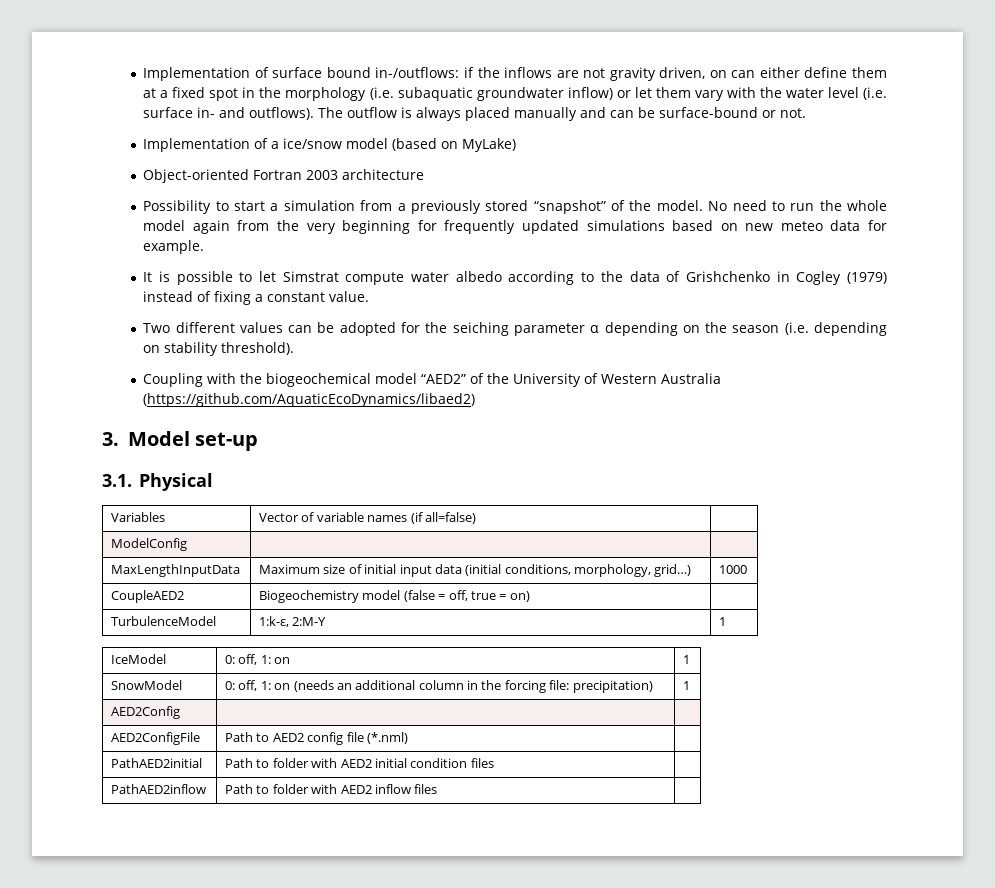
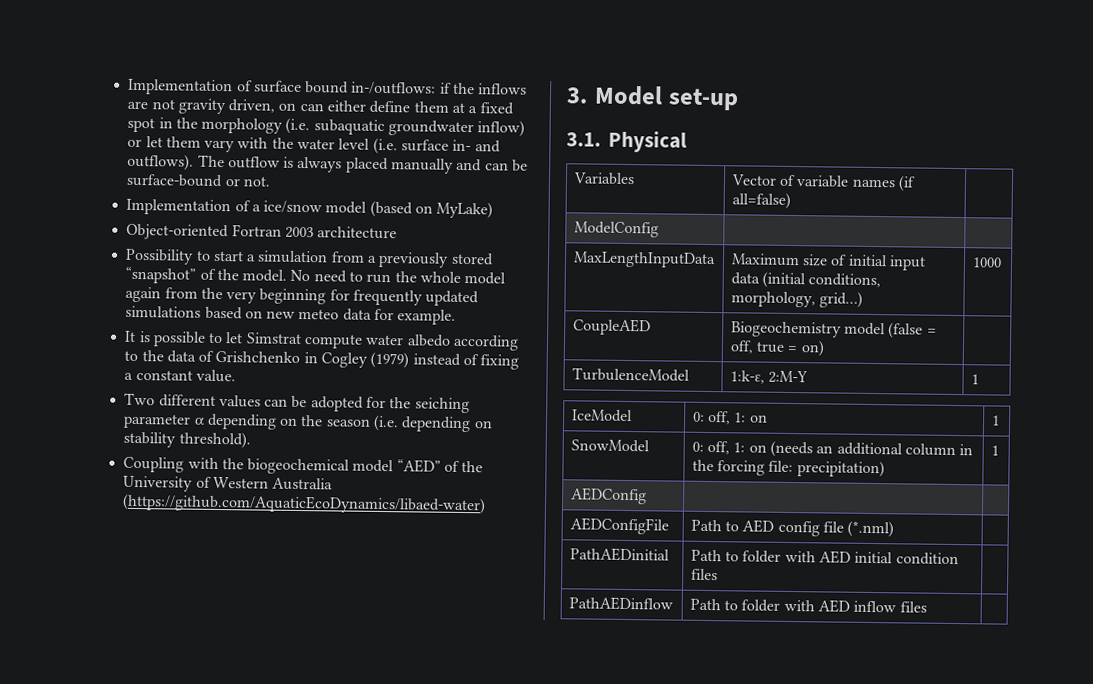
[421,374,467,384] “AED2” -> [396,459,441,473] “AED”
[143,393,476,407] (https://github.com/AquaticEcoDynamics/libaed2) -> [122,493,487,515] (https://github.com/AquaticEcoDynamics/libaed-water)
[111,590,185,603] CoupleAED2 -> [572,318,651,336] CoupleAED
[111,706,181,719] [111,732,201,745] [225,732,304,742] AED2Config | | // AED2ConfigFile | Path to AED2 -> [570,487,647,505] [569,517,669,535] [690,519,775,533] AEDConfig | | // AEDConfigFile | Path to AED
[111,758,203,768] [225,758,372,768] PathAED2initial | Path to folder with AED2 -> [569,547,670,562] [690,549,852,564] PathAEDinitial | Path to folder with AED
[111,784,207,794] [225,784,372,794] PathAED2inflow | Path to folder with AED2 -> [568,596,673,611] [689,598,851,613] PathAEDinflow | Path to folder with AED

